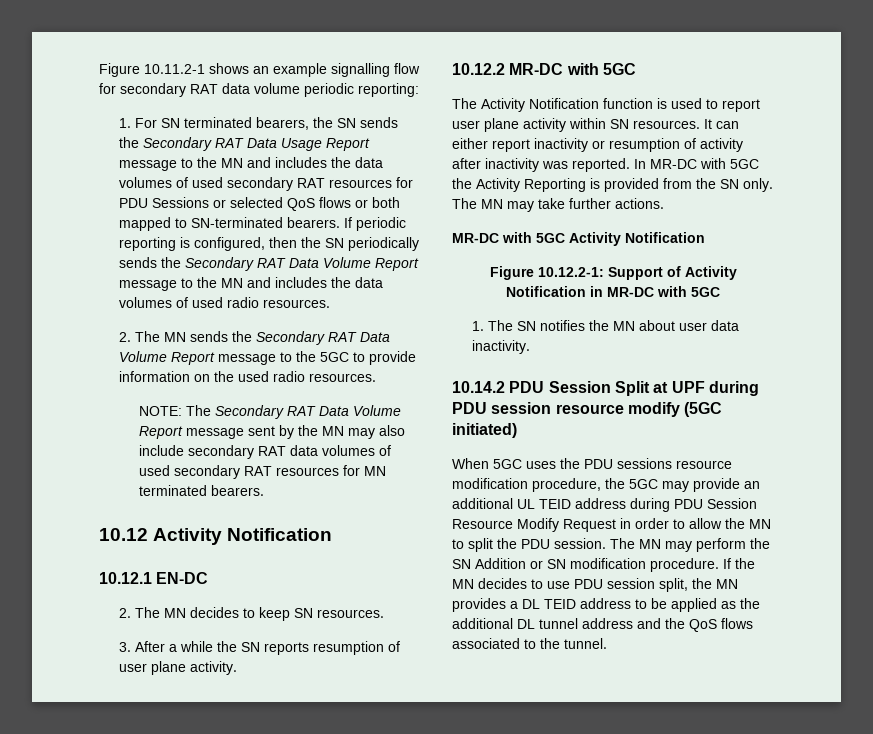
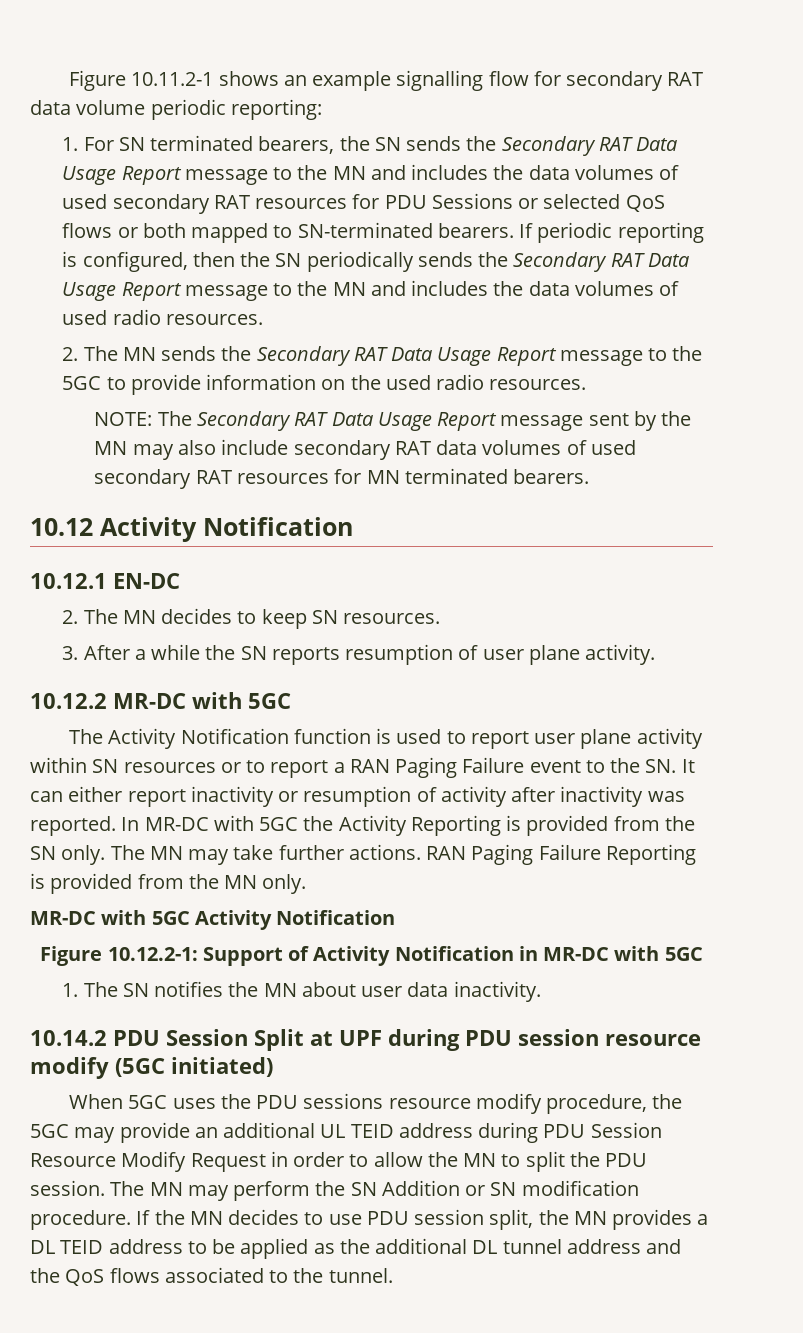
[322,257,371,268] Volume -> [62,282,117,301] Usage
[118,351,167,362] Volume -> [437,347,492,366] Usage
[352,405,401,416] Volume -> [377,412,432,431] Usage
[633,120,700,129] resources. -> [123,757,677,778] resources or to report a RAN Paging Failure event to the SN.
(664, 203) none -> [426,844,696,865] [30,873,307,894] RAN Paging Failure Reporting is provided from the MN only.
[452,478,528,489] modification -> [475,1093,542,1114] modify

